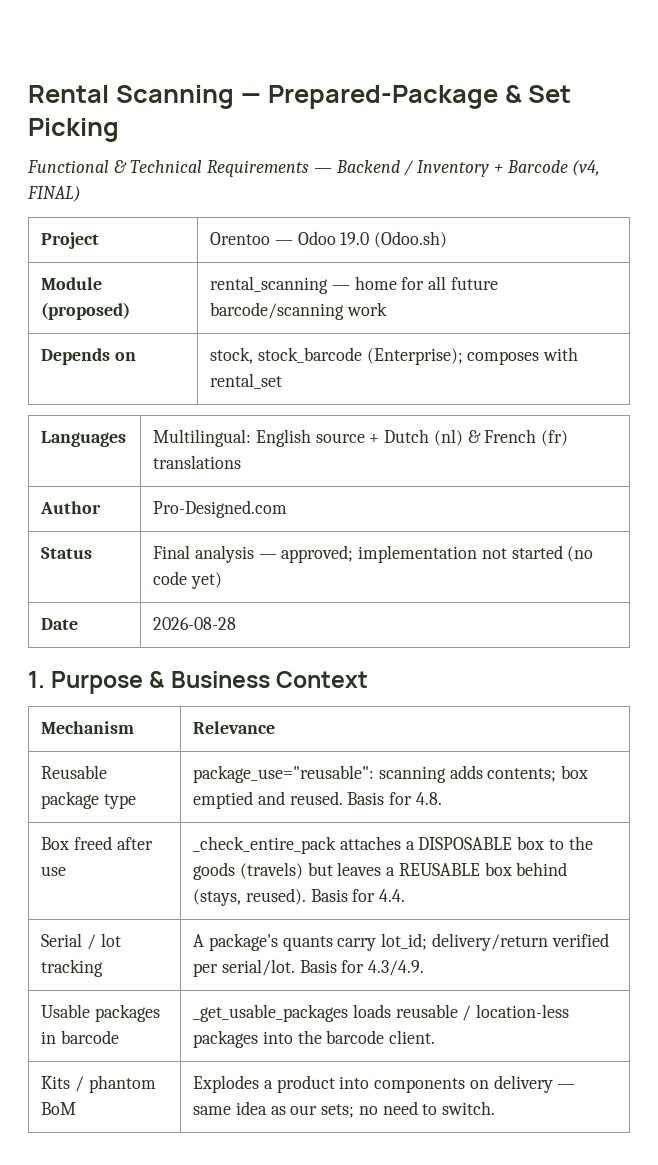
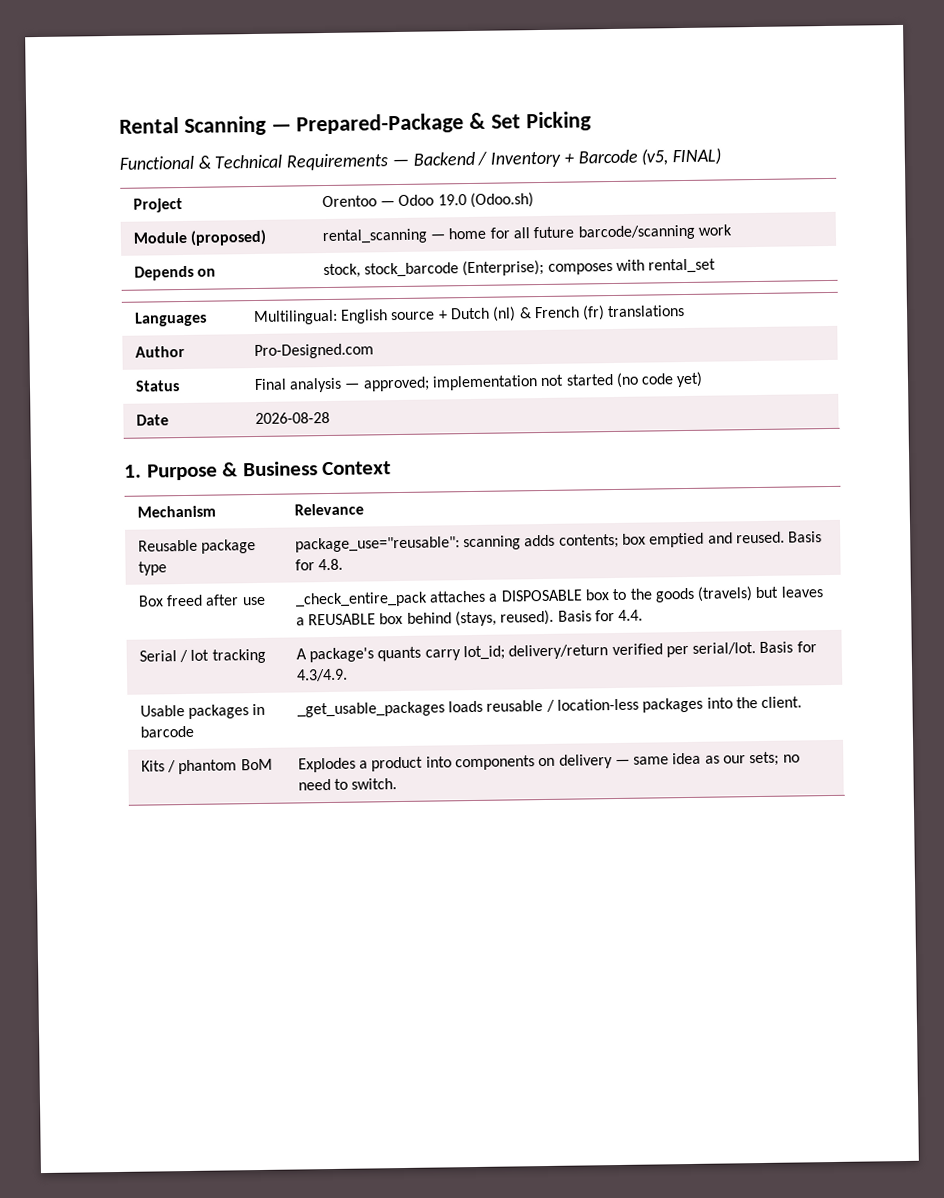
[572,160,601,176] (v4, -> [641,148,669,166] (v5,
[326,1030,385,1044] barcode -> (758, 703) none

